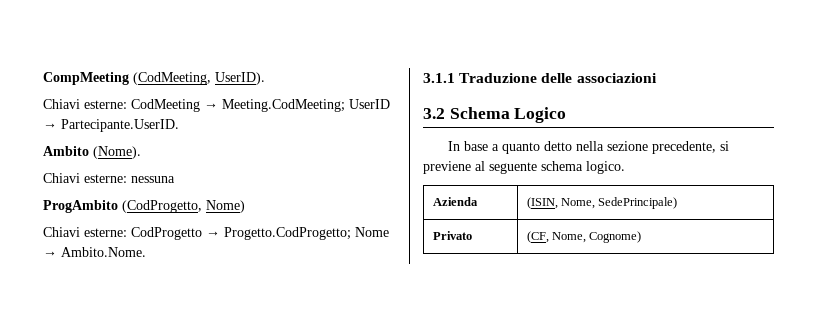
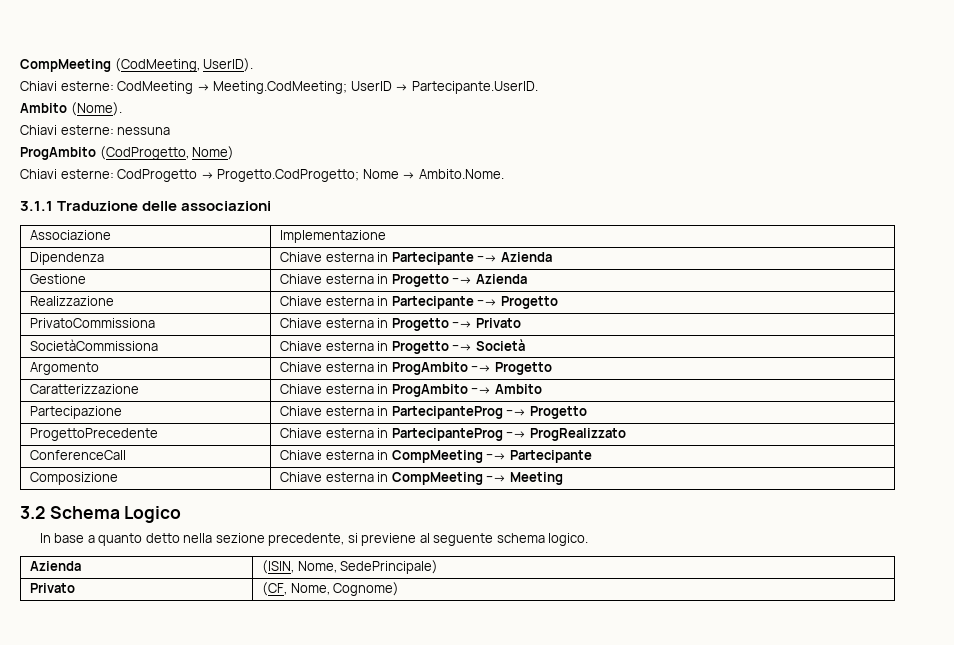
(657, 78) none -> [30,230,112,240] [280,230,387,243] [30,252,105,265] [280,252,552,265] [30,274,87,284] [280,274,527,287] [30,296,115,306] [280,296,558,309] [30,318,156,328] [280,318,521,331] [30,339,159,351] [280,339,525,354] [30,362,100,375] [280,362,552,375] [30,384,140,394] [280,384,542,397] [30,406,123,419] [280,406,587,419] [30,428,159,441] [280,428,626,441] [30,450,127,460] [280,450,592,463] [30,472,119,485] [280,472,563,485] // Associazione | Implementazione // Dipendenza | Chiave esterna in Partecipante −→ Azienda // Gestione | Chiave esterna in Progetto −→ Azienda // Realizzazione | Chiave esterna in Partecipante −→ Progetto // PrivatoCommissiona | Chiave esterna in Progetto −→ Privato // SocietàCommissiona | Chiave esterna in Progetto −→ Società // Argomento | Chiave esterna in ProgAmbito −→ Progetto // Caratterizzazione | Chiave esterna in ProgAmbito −→ Ambito // Partecipazione | Chiave esterna in PartecipanteProg −→ Progetto // ProgettoPrecedente | Chiave esterna in PartecipanteProg −→ ProgRealizzato // ConferenceCall | Chiave esterna in CompMeeting −→ Partecipante // Composizione | Chiave esterna in CompMeeting −→ Meeting

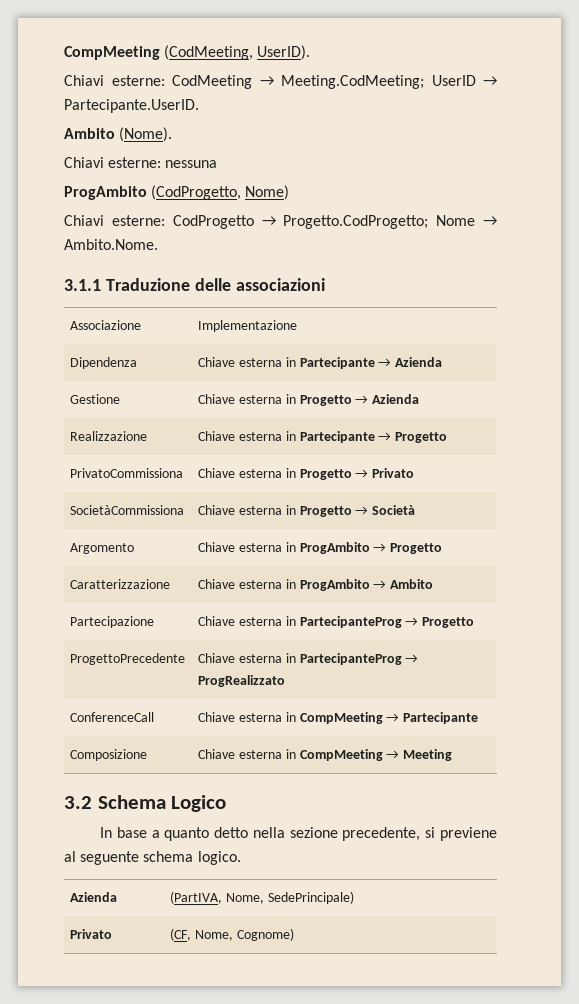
[477,255,498,262] −→ -> [378,358,392,367] →
[452,277,473,284] −→ -> [355,395,369,404] →
[477,299,498,306] −→ -> [378,432,392,441] →
[452,321,473,328] −→ -> [355,469,369,478] →
[452,344,473,351] −→ -> [355,506,369,515] →
[471,365,492,372] −→ -> [373,543,387,552] →
[471,387,492,394] −→ -> [373,580,387,589] →
[506,409,527,416] −→ -> [405,617,419,626] →
[506,431,527,438] −→ -> [405,654,419,663] →
[486,453,507,460] −→ -> [386,713,400,722] →
[486,475,507,482] −→ -> [386,750,400,759] →
[262,560,295,574] (ISIN, -> [170,891,223,904] (PartIVA,

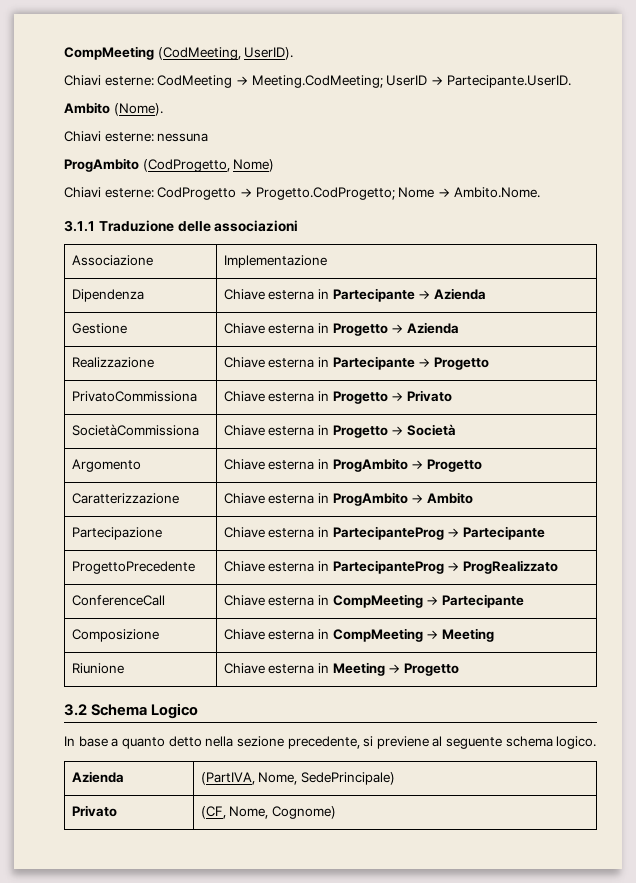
[422,617,475,628] Progetto -> [463,526,546,540] Partecipante
(453, 755) none -> [71,663,124,674] [223,662,460,676] // Riunione | Chiave esterna in Meeting → Progetto

